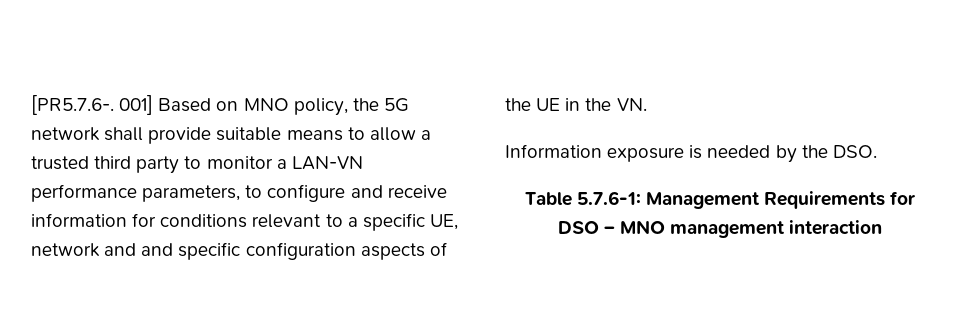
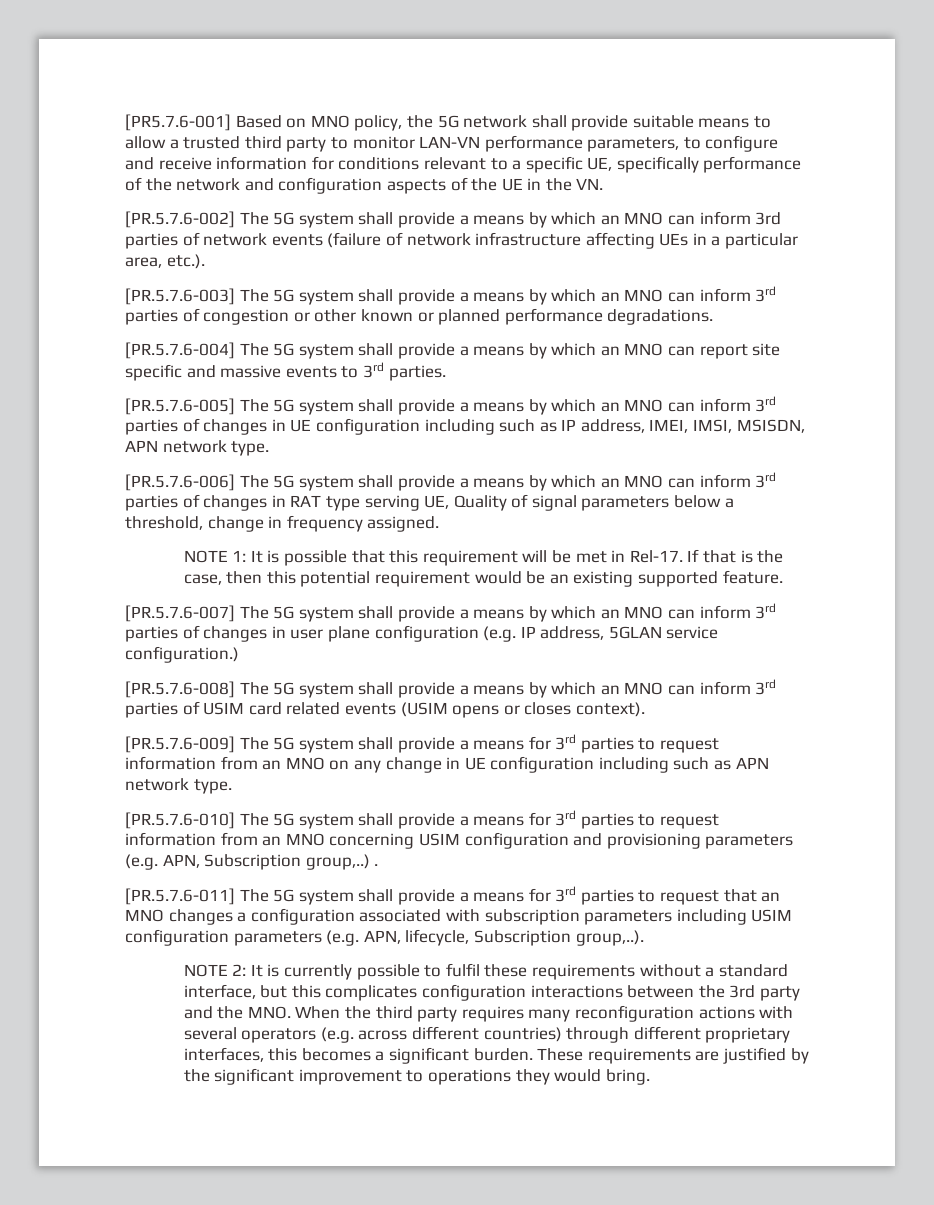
[31,95,154,115] [PR5.7.6-. 001] -> [125,114,231,131] [PR5.7.6-001]
[276,159,287,169] a -> (415, 142) none
[31,242,241,260] network and and specific -> [616,156,802,173] [125,177,274,191] specifically performance of the network and
[505,144,877,163] [524,191,916,209] [557,220,883,238] Information exposure is needed by the DSO. // Table 5.7.6-1: Management Requirements for DSO – MNO management interaction -> [125,211,782,228] [125,232,799,249] [125,254,205,269] [125,286,777,305] [125,308,714,325] [125,342,781,359] [125,362,446,381] [125,396,777,415] [125,418,805,435] [125,440,270,456] [125,472,777,491] [125,494,734,511] [125,515,440,532] [183,549,784,566] [183,570,783,587] [125,603,777,622] [125,625,719,642] [125,646,239,663] [125,679,777,698] [125,701,645,718] [125,734,720,753] [125,756,769,773] [125,778,232,794] [125,810,720,829] [125,832,794,849] [125,854,379,870] [125,886,781,905] [125,908,793,925] [125,929,644,946] [183,963,788,980] [183,984,800,1001] [183,1005,794,1022] [183,1026,791,1043] [183,1047,809,1064] [183,1068,650,1085] [PR.5.7.6-002] The 5G system shall provide a means by which an MNO can inform 3rd parties of network events (failure of network infrastructure affecting UEs in a particular area, etc.). // [PR.5.7.6-003] The 5G system shall provide a means by which an MNO can inform 3rd parties of congestion or other known or planned performance degradations. // [PR.5.7.6-004] The 5G system shall provide a means by which an MNO can report site specific and massive events to 3rd parties. // [PR.5.7.6-005] The 5G system shall provide a means by which an MNO can inform 3rd parties of changes in UE configuration including such as IP address, IMEI, IMSI, MSISDN, APN network type. // [PR.5.7.6-006] The 5G system shall provide a means by which an MNO can inform 3rd parties of changes in RAT type serving UE, Quality of signal parameters below a threshold, change in frequency assigned. // NOTE 1: It is possible that this requirement will be met in Rel-17. If that is the case, then this potential requirement would be an existing supported feature. // [PR.5.7.6-007] The 5G system shall provide a means by which an MNO can inform 3rd parties of changes in user plane configuration (e.g. IP address, 5GLAN service configuration.) // [PR.5.7.6-008] The 5G system shall provide a means by which an MNO can inform 3rd parties of USIM card related events (USIM opens or closes context). // [PR.5.7.6-009] The 5G system shall provide a means for 3rd parties to request information from an MNO on any change in UE configuration including such as APN network type. // [PR.5.7.6-010] The 5G system shall provide a means for 3rd parties to request information from an MNO concerning USIM configuration and provisioning parameters (e.g. APN, Subscription group,..) . // [PR.5.7.6-011] The 5G system shall provide a means for 3rd parties to request that an MNO changes a configuration associated with subscription parameters including USIM configuration parameters (e.g. APN, lifecycle, Subscription group,..). // NOTE 2: It is currently possible to fulfil these requirements without a standard interface, but this complicates configuration interactions between the 3rd party and the MNO. When the third party requires many reconfiguration actions with several operators (e.g. across different countries) through different proprietary interfaces, this becomes a significant burden. These requirements are justified by the significant improvement to operations they would bring.

